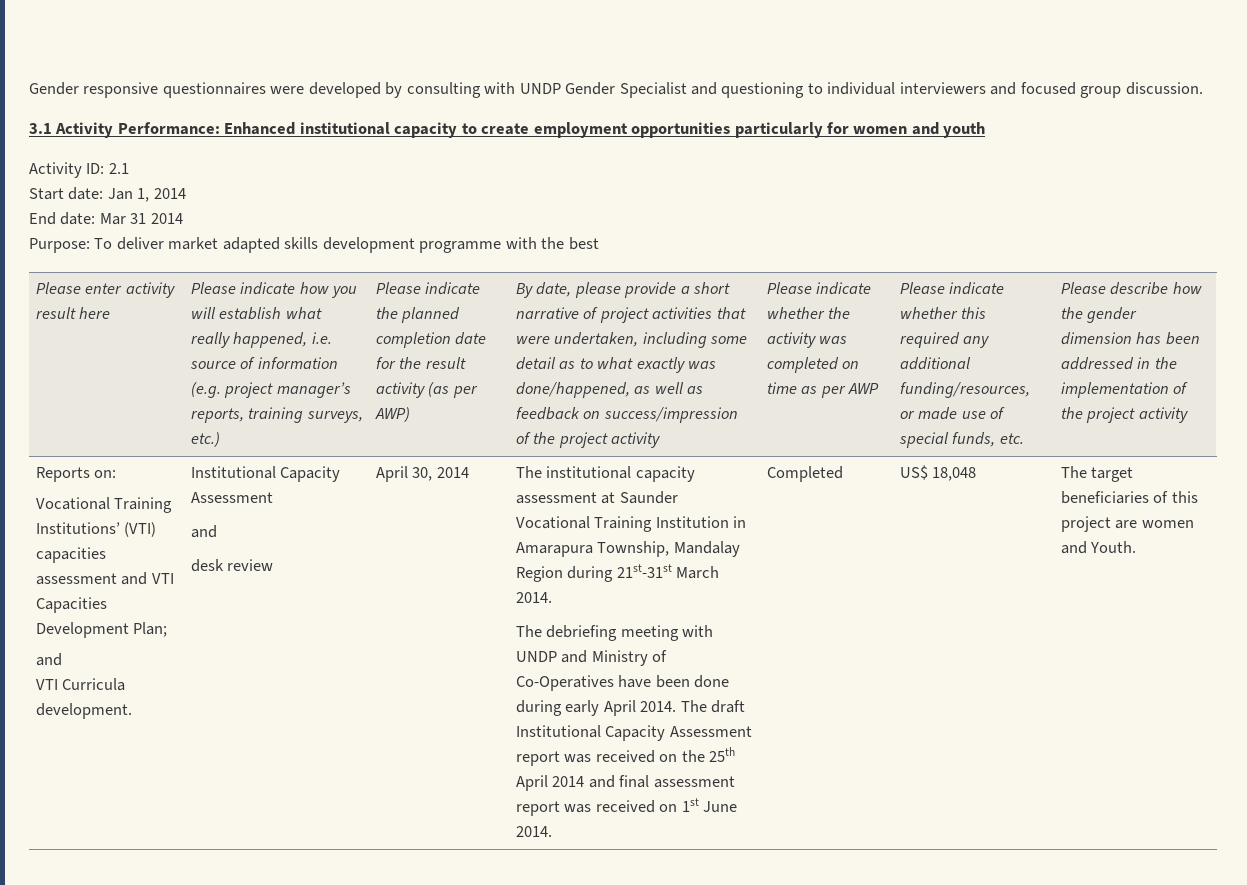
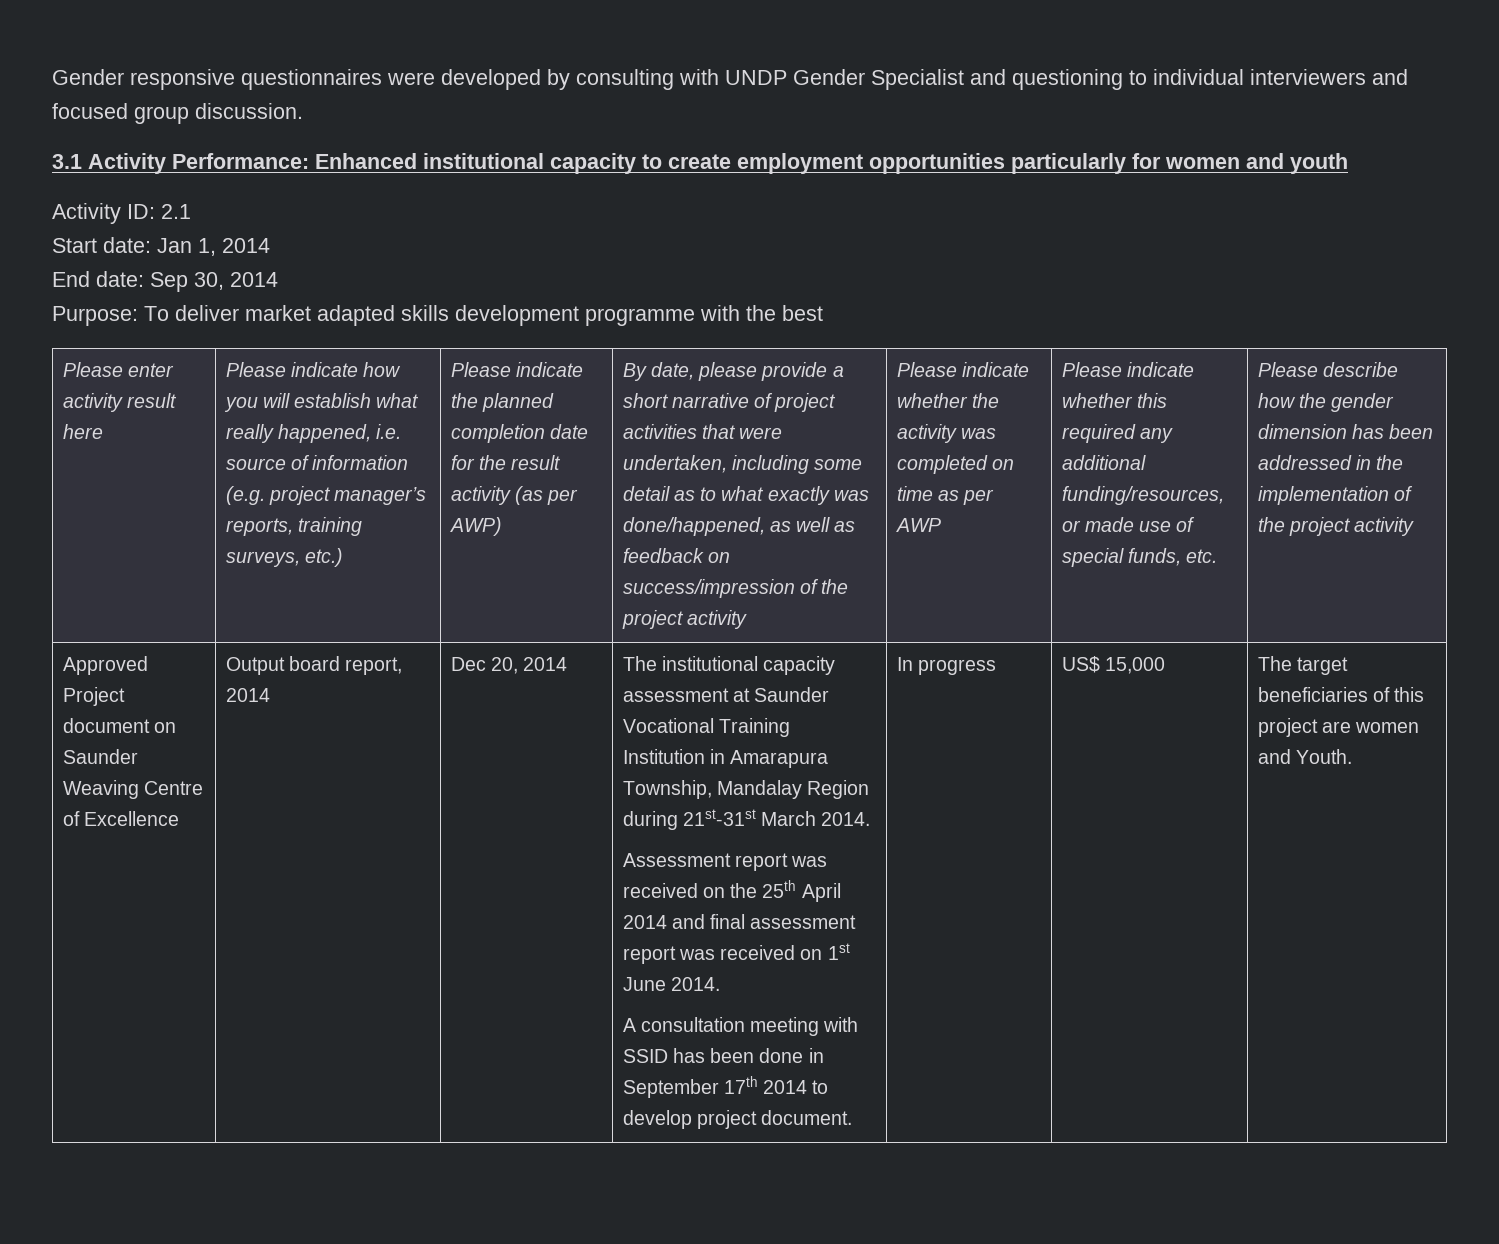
[99,213,147,225] Mar 31 -> [150,272,224,292] Sep 30,
[35,467,117,482] [35,497,173,513] [35,522,157,537] [35,547,106,563] [35,572,174,585] [35,597,107,613] [35,622,168,638] [35,653,62,666] [35,678,126,691] [35,703,132,719] [190,466,341,482] [190,492,273,503] [190,525,217,538] [190,559,274,572] [375,466,433,482] Reports on: // Vocational Training Institutions’ (VTI) capacities assessment and VTI Capacities Development Plan; // and // VTI Curricula development. | Institutional Capacity Assessment // and // desk review | April 30, -> [62,656,148,675] [62,687,125,706] [62,718,176,733] [62,749,138,764] [62,780,203,799] [62,811,179,826] [225,656,403,675] [225,688,270,702] [450,657,518,674] Approved Project document on Saunder Weaving Centre of Excellence | Output board report, 2014 | Dec 20,
[515,625,714,641] [515,650,668,666] [515,675,730,691] [515,700,746,716] [515,725,666,741] The debriefing meeting with UNDP and Ministry of Co-Operatives have been done during early April 2014. The draft Institutional Capacity -> (871, 819) none
[766,466,843,482] | Completed -> [622,1017,859,1036] [622,1048,824,1063] [622,1076,829,1098] [622,1110,853,1129] [896,657,996,675] // A consultation meeting with SSID has been done in September 17th 2014 to develop project document. | In progress
[932,467,977,481] 18,048 -> [1104,657,1165,674] 15,000

